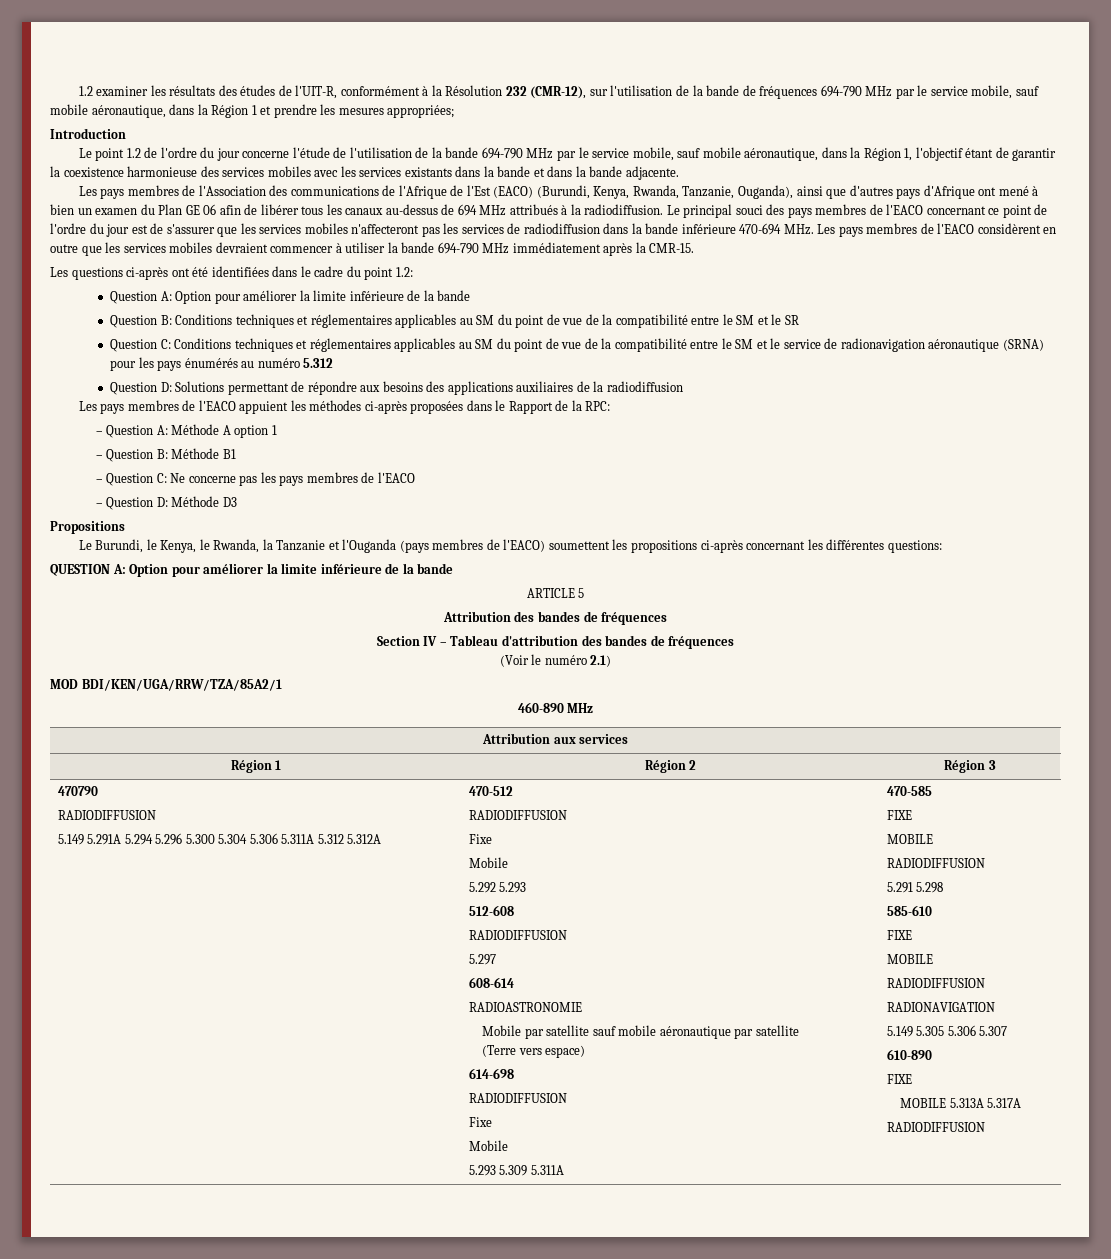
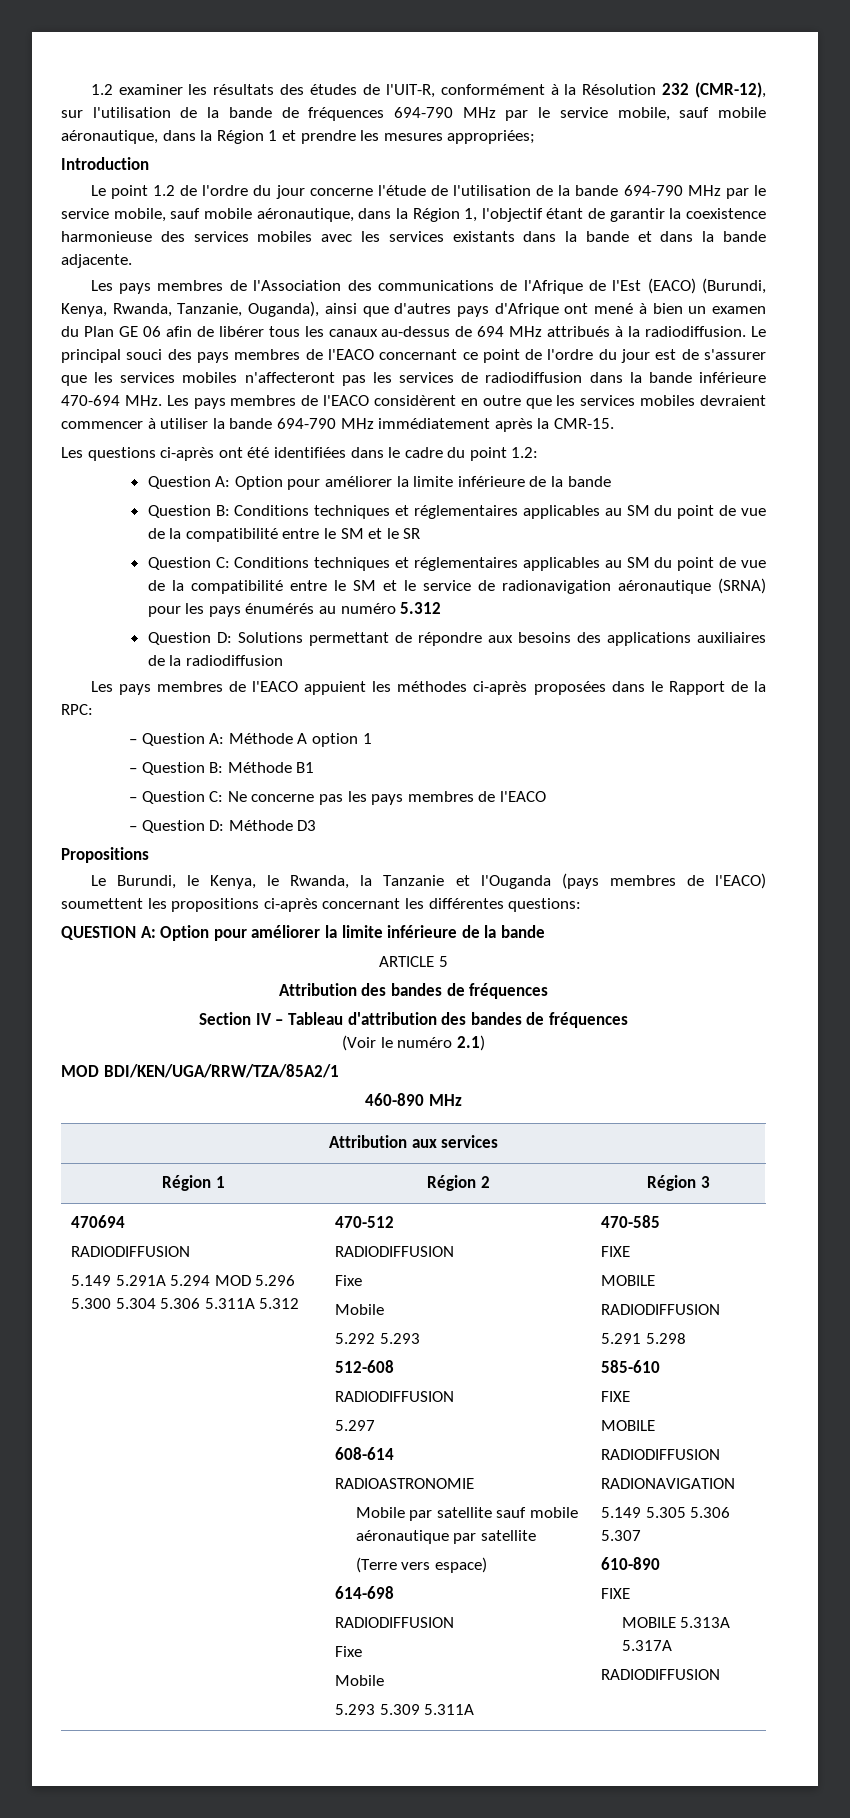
[57,786,98,796] 470790 -> [71,1215,126,1228] 470694
(153, 839) none -> [214,1275,251,1286] MOD
[347,834,382,844] 5.312A -> (300, 1303) none

